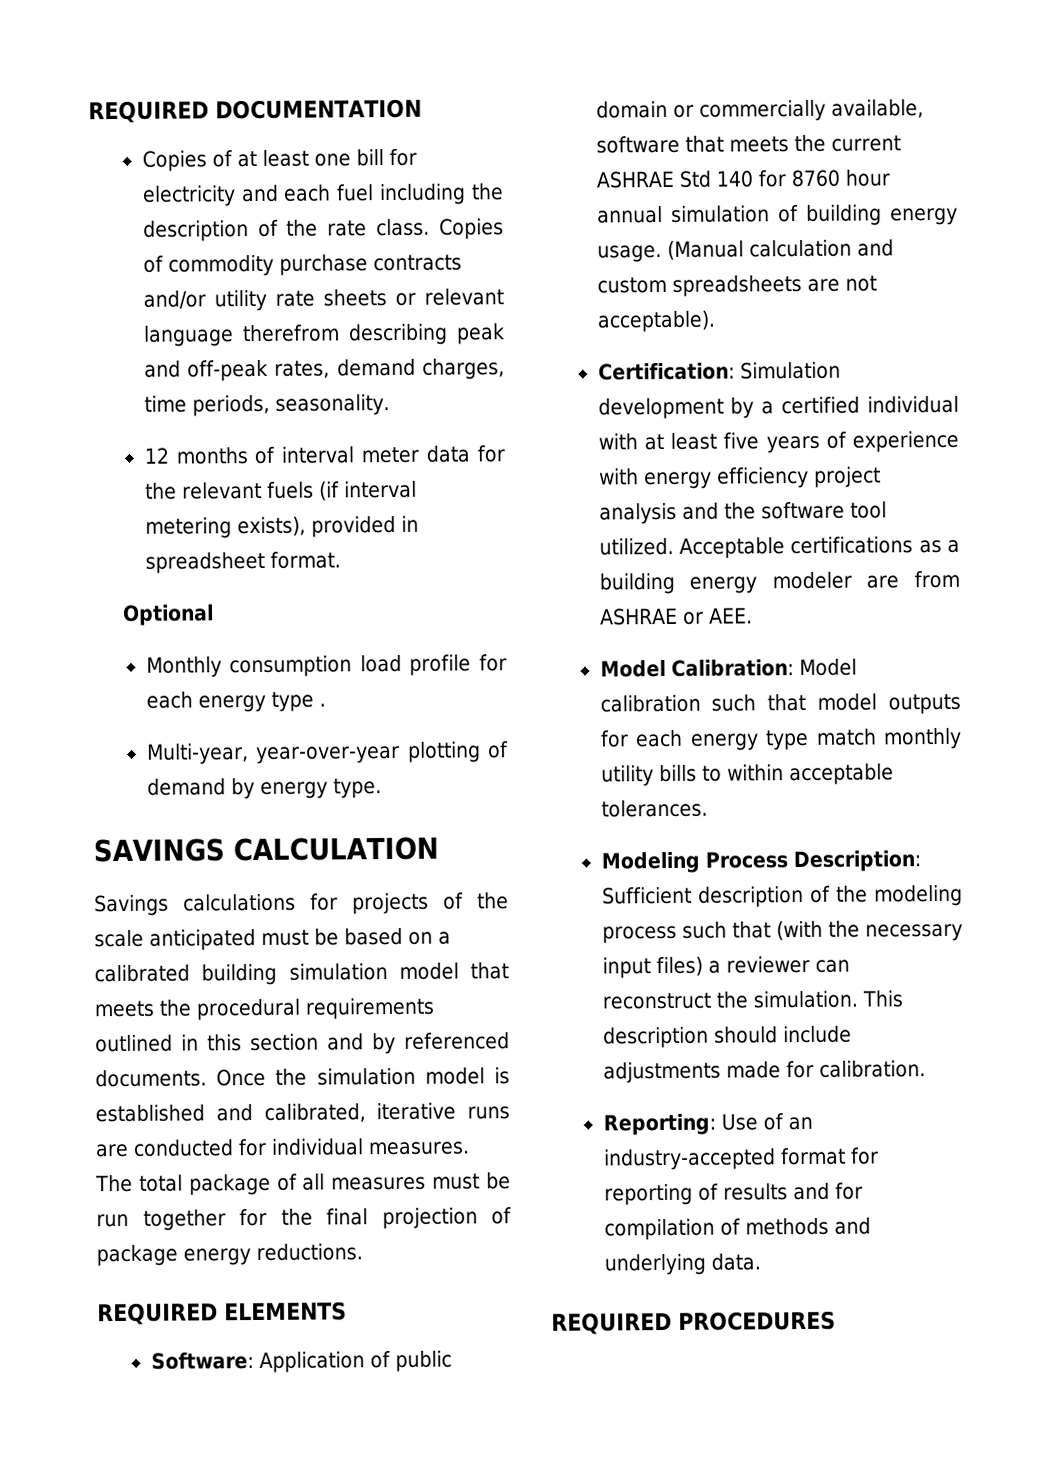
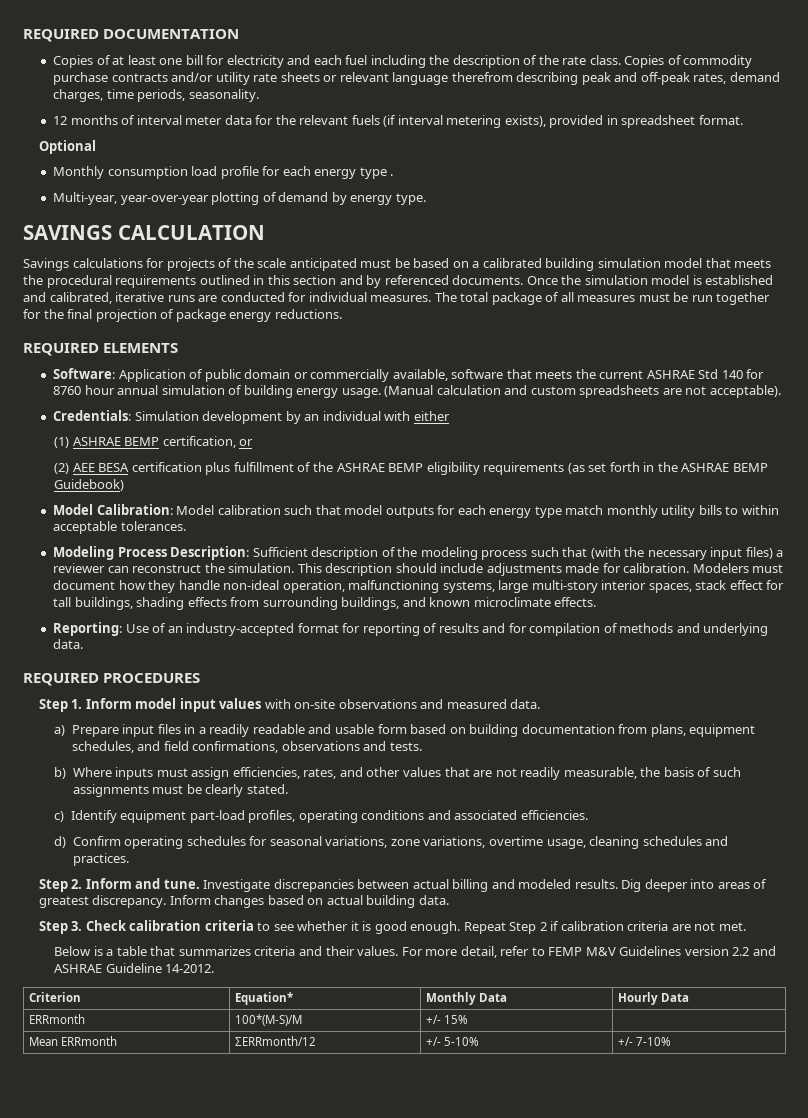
[597,362,735,381] Certification: -> [53,410,132,421] Credentials:
[761,395,959,415] [597,430,959,454] [598,466,881,490] [598,501,887,525] [598,536,960,559] [598,570,960,595] [599,607,753,626] a certified individual with at least five years of experience with energy efficiency project analysis and the software tool utilized. Acceptable certifications as a building energy modeler are from ASHRAE or AEE. -> [304,411,450,421] [54,436,254,448] [54,462,768,475] [54,479,125,491] an individual with either // (1) ASHRAE BEMP certification, or // (2) AEE BESA certification plus fulfillment of the ASHRAE BEMP eligibility requirements (as set forth in the ASHRAE BEMP Guidebook)
(926, 1069) none -> [692,563,784,573] [53,580,785,593] [53,597,597,610] Modelers must document how they handle non-ideal operation, malfunctioning systems, large multi-story interior spaces, stack effect for tall buildings, shading effects from surrounding buildings, and known microclimate effects.
(836, 1320) none -> [38,698,541,712] [54,724,756,737] [71,741,422,753] [54,767,741,780] [72,784,288,797] [54,810,588,823] [54,836,729,849] [72,853,129,866] [38,878,768,892] [38,895,449,908] [38,920,746,934] [54,946,776,958] [54,963,215,973] [28,992,81,1002] [234,992,293,1005] [425,992,507,1005] [617,992,689,1005] [28,1014,85,1024] [234,1014,302,1026] [425,1015,468,1024] [28,1036,117,1046] [234,1036,316,1046] [425,1037,479,1046] [617,1037,671,1046] // Step 1. Inform model input values with on-site observations and measured data. // a) Prepare input files in a readily readable and usable form based on building documentation from plans, equipment schedules, and field confirmations, observations and tests. // b) Where inputs must assign efficiencies, rates, and other values that are not readily measurable, the basis of such assignments must be clearly stated. // c) Identify equipment part-load profiles, operating conditions and associated efficiencies. // d) Confirm operating schedules for seasonal variations, zone variations, overtime usage, cleaning schedules and practices. // Step 2. Inform and tune. Investigate discrepancies between actual billing and modeled results. Dig deeper into areas of greatest discrepancy. Inform changes based on actual building data. // Step 3. Check calibration criteria to see whether it is good enough. Repeat Step 2 if calibration criteria are not met. // Below is a table that summarizes criteria and their values. For more detail, refer to FEMP M&V Guidelines version 2.2 and ASHRAE Guideline 14-2012. // Criterion | Equation* | Monthly Data | Hourly Data // ERRmonth | 100*(M-S)/M | +/- 15% | // Mean ERRmonth | ƩERRmonth/12 | +/- 5-10% | +/- 7-10%

